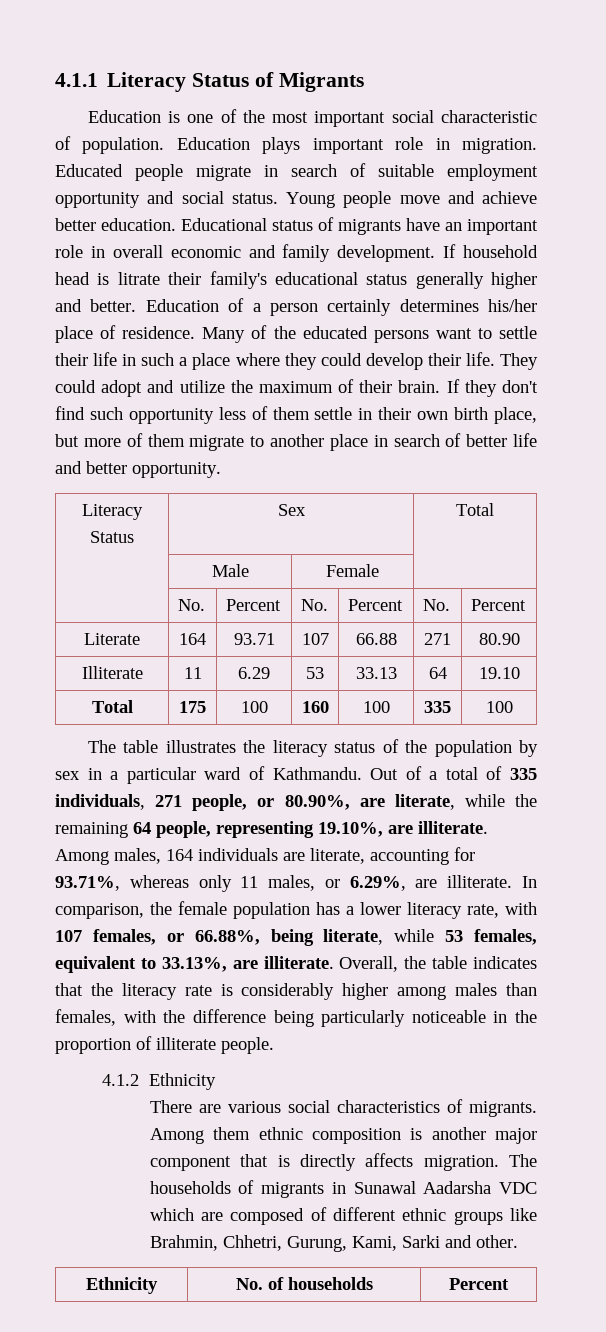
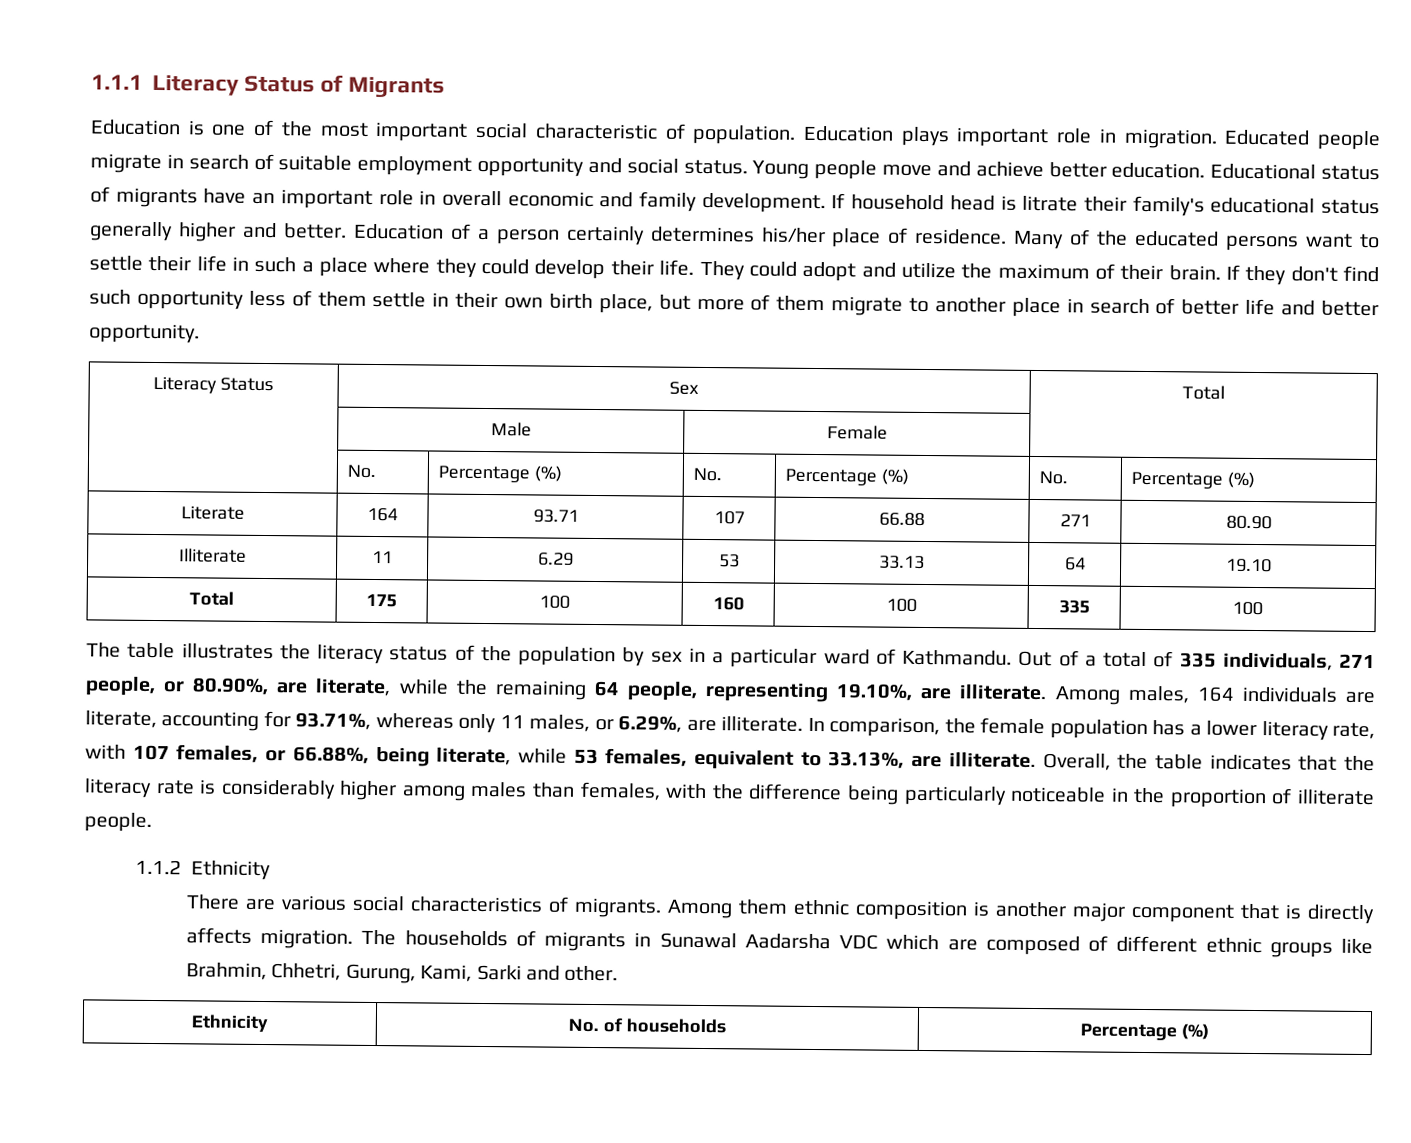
[55,73,98,87] 4.1.1 -> [91,74,143,90] 1.1.1
[225,599,281,611] [300,599,328,611] [347,599,403,611] [422,599,450,611] [470,599,526,611] Percent | No. | Percent | No. | Percent -> [437,465,562,483] [692,467,722,482] [784,468,909,486] [1038,471,1068,485] [1130,471,1255,489] Percentage (%) | No. | Percentage (%) | No. | Percentage (%)
[102,1074,140,1086] 4.1.2 -> [135,859,183,875] 1.1.2
[449,1278,509,1290] Percent -> [1080,1023,1209,1041] Percentage (%)

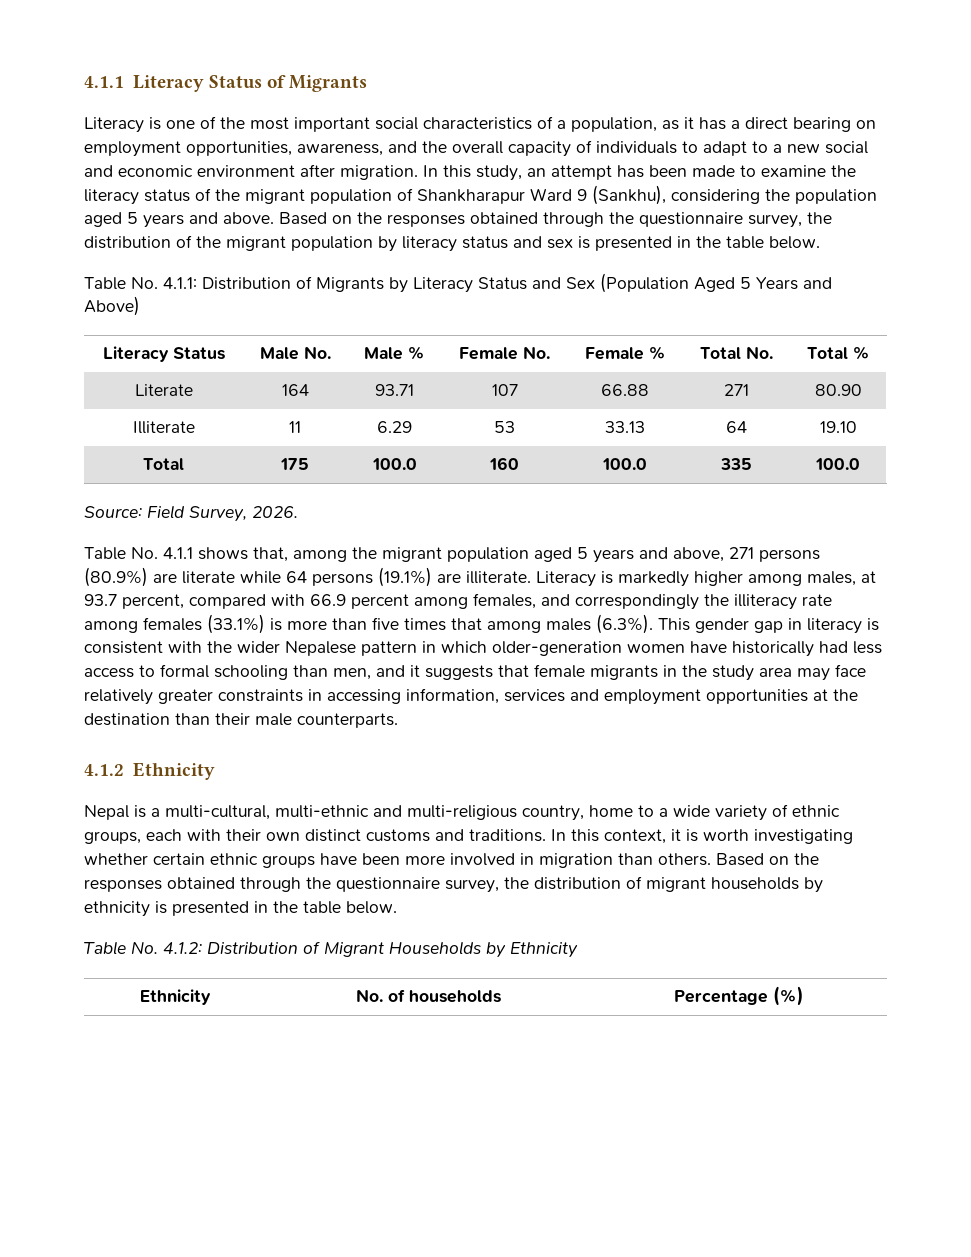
[91,74,143,90] 1.1.1 -> [84,76,124,88] 4.1.1
[90,119,181,136] Education -> [84,117,144,133] Literacy
[534,123,1381,151] [90,153,1380,181] [90,186,1381,217] [89,221,1381,252] [89,255,1379,286] [89,289,1380,318] [89,323,200,344] [153,376,274,394] [669,381,699,395] [1182,385,1225,400] [490,422,532,437] [826,425,888,440] [346,464,376,479] [437,465,562,483] [692,467,722,482] [784,468,909,486] [1038,471,1068,485] [1130,471,1255,489] characteristic of population. Education plays important role in migration. Educated people migrate in search of suitable employment opportunity and social status. Young people move and achieve better education. Educational status of migrants have an important role in overall economic and family development. If household head is litrate their family's educational status generally higher and better. Education of a person certainly determines his/her place of residence. Many of the educated persons want to settle their life in such a place where they could develop their life. They could adopt and utilize the maximum of their brain. If they don't find such opportunity less of them settle in their own birth place, but more of them migrate to another place in search of better life and better opportunity. // Literacy Status | Sex | Total // | Male | Female | // | No. | Percentage (%) | No. | Percentage (%) | No. | Percentage (%) -> [423,116,876,132] [84,140,868,157] [84,164,856,181] [84,185,877,205] [84,212,832,228] [84,235,820,252] [84,273,832,293] [84,296,140,316] [102,346,225,362] [259,346,331,360] [364,346,425,360] [459,346,550,360] [584,346,666,360] [699,346,773,359] [806,346,870,360] characteristics of a population, as it has a direct bearing on employment opportunities, awareness, and the overall capacity of individuals to adapt to a new social and economic environment after migration. In this study, an attempt has been made to examine the literacy status of the migrant population of Shankharapur Ward 9 (Sankhu), considering the population aged 5 years and above. Based on the responses obtained through the questionnaire survey, the distribution of the migrant population by literacy status and sex is presented in the table below. // Table No. 4.1.1: Distribution of Migrants by Literacy Status and Sex (Population Aged 5 Years and Above) // Literacy Status | Male No. | Male % | Female No. | Female % | Total No. | Total %
[539,595,570,609] 100 -> [371,458,417,470] 100.0
[885,598,917,612] 100 -> [602,458,647,470] 100.0
[1232,601,1263,616] [86,642,1376,671] [85,676,1375,705] [85,710,1375,741] [85,744,1376,772] [84,778,1375,809] [84,812,152,832] [135,859,272,881] [185,894,1375,925] [185,927,1373,958] [185,962,619,984] 100 // The table illustrates the literacy status of the population by sex in a particular ward of Kathmandu. Out of a total of 335 individuals, 271 people, or 80.90%, are literate, while the remaining 64 people, representing 19.10%, are illiterate. Among males, 164 individuals are literate, accounting for 93.71%, whereas only 11 males, or 6.29%, are illiterate. In comparison, the female population has a lower literacy rate, with 107 females, or 66.88%, being literate, while 53 females, equivalent to 33.13%, are illiterate. Overall, the table indicates that the literacy rate is considerably higher among males than females, with the difference being particularly noticeable in the proportion of illiterate people. // 1.1.2 Ethnicity // There are various social characteristics of migrants. Among them ethnic composition is another major component that is directly affects migration. The households of migrants in Sunawal Aadarsha VDC which are composed of different ethnic groups like Brahmin, Chhetri, Gurung, Kami, Sarki and other. -> [815,458,860,470] [84,505,298,522] [84,547,820,563] [84,567,876,587] [84,593,832,610] [84,614,879,634] [84,641,882,657] [84,664,866,681] [84,688,858,705] [84,713,398,728] [84,762,215,780] [84,804,840,821] [84,829,853,844] [84,853,819,868] [84,876,823,893] [84,901,397,917] [84,941,578,958] 100.0 // Source: Field Survey, 2026. // Table No. 4.1.1 shows that, among the migrant population aged 5 years and above, 271 persons (80.9%) are literate while 64 persons (19.1%) are illiterate. Literacy is markedly higher among males, at 93.7 percent, compared with 66.9 percent among females, and correspondingly the illiteracy rate among females (33.1%) is more than five times that among males (6.3%). This gender gap in literacy is consistent with the wider Nepalese pattern in which older-generation women have historically had less access to formal schooling than men, and it suggests that female migrants in the study area may face relatively greater constraints in accessing information, services and employment opportunities at the destination than their male counterparts. // 4.1.2 Ethnicity // Nepal is a multi-cultural, multi-ethnic and multi-religious country, home to a wide variety of ethnic groups, each with their own distinct customs and traditions. In this context, it is worth investigating whether certain ethnic groups have been more involved in migration than others. Based on the responses obtained through the questionnaire survey, the distribution of migrant households by ethnicity is presented in the table below. // Table No. 4.1.2: Distribution of Migrant Households by Ethnicity

